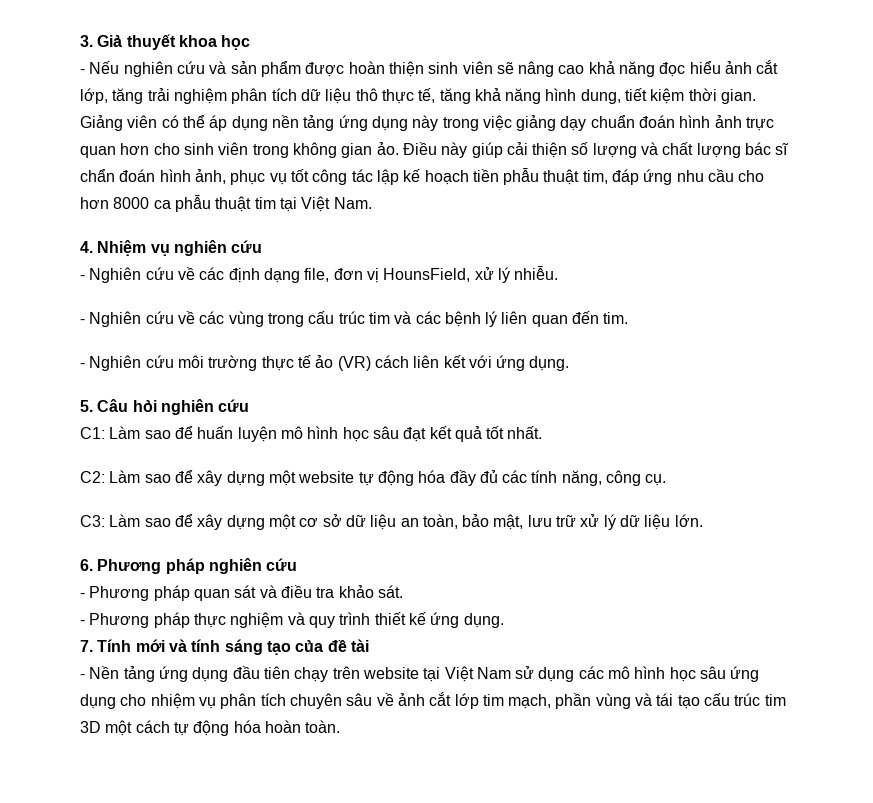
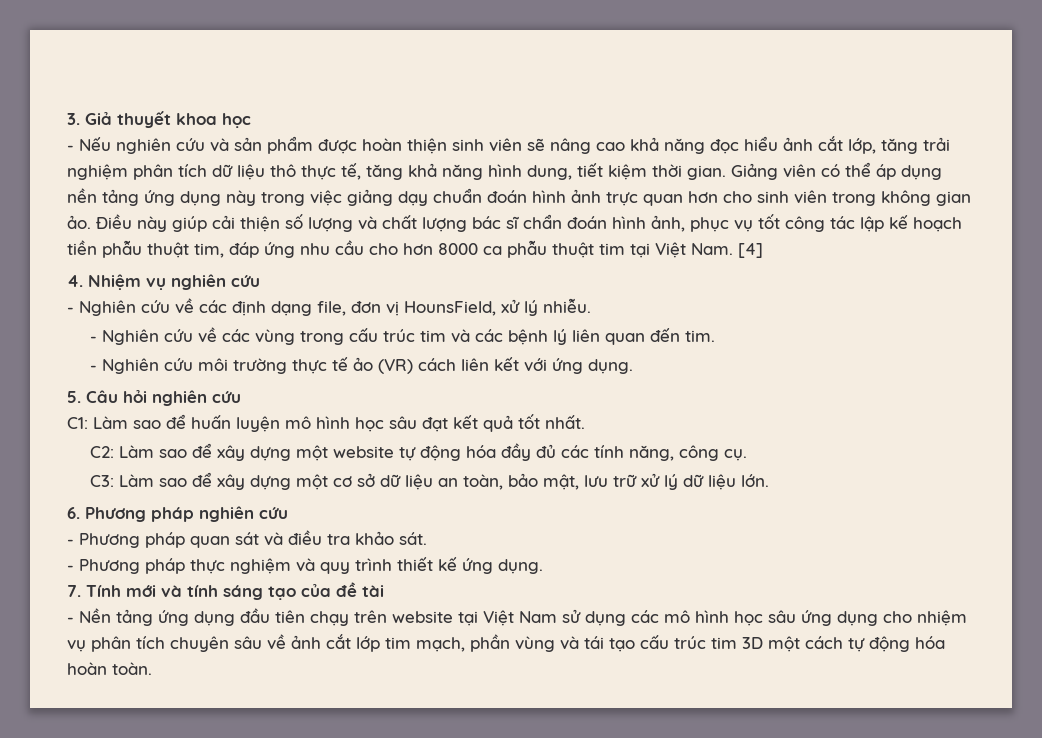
(372, 203) none -> [738,243,763,258] [4]

